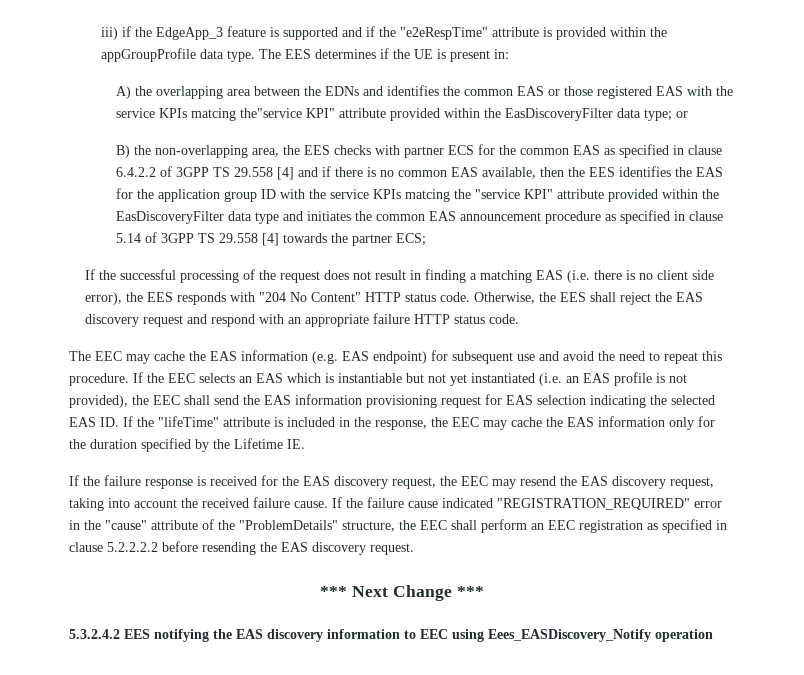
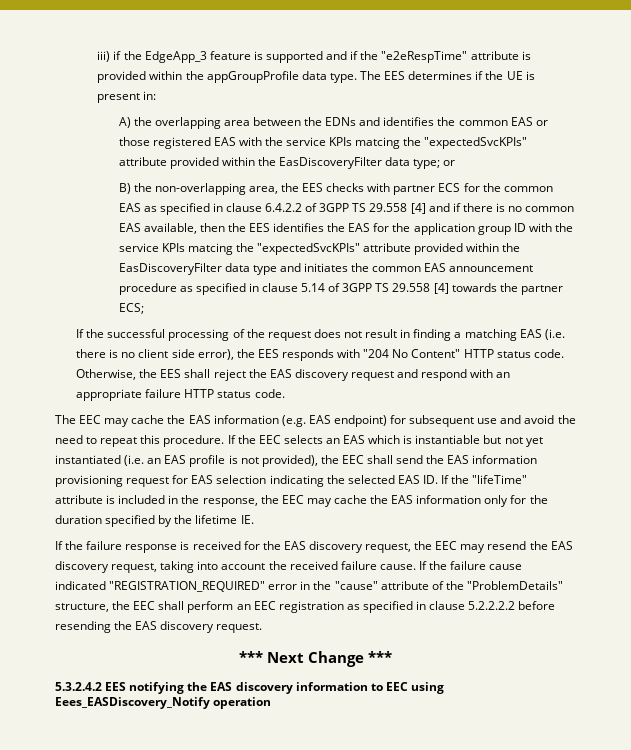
[240,108,336,118] the"service KPI" -> [403,137,528,149] the "expectedSvcKPIs"
[475,189,554,199] "service KPI" -> [256,243,360,255] "expectedSvcKPIs"
[234,438,283,449] Lifetime -> [195,515,238,524] lifetime

